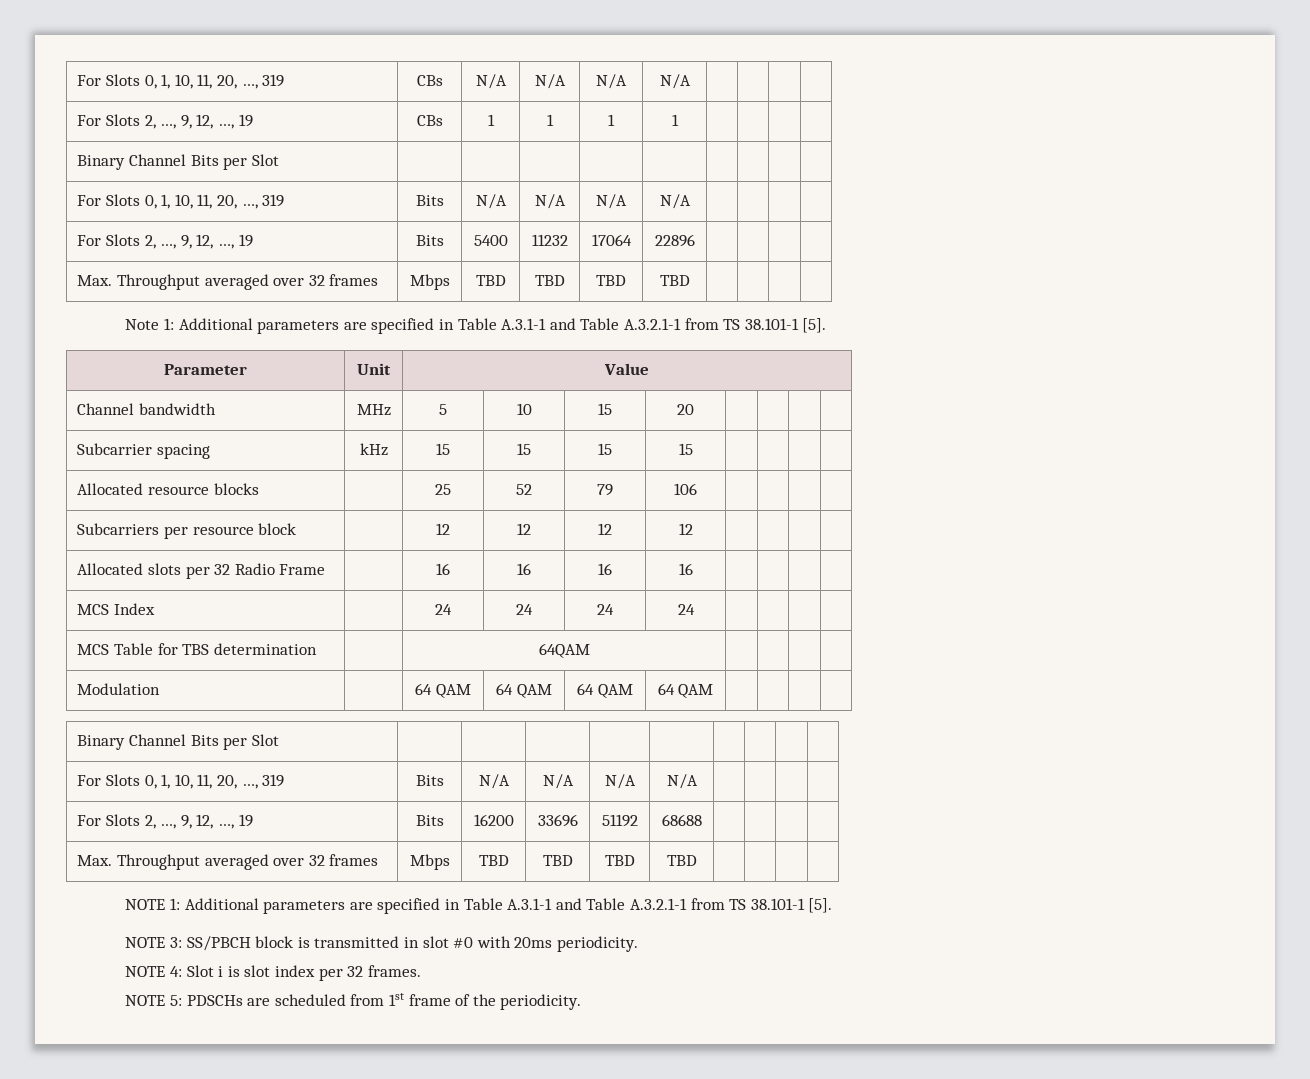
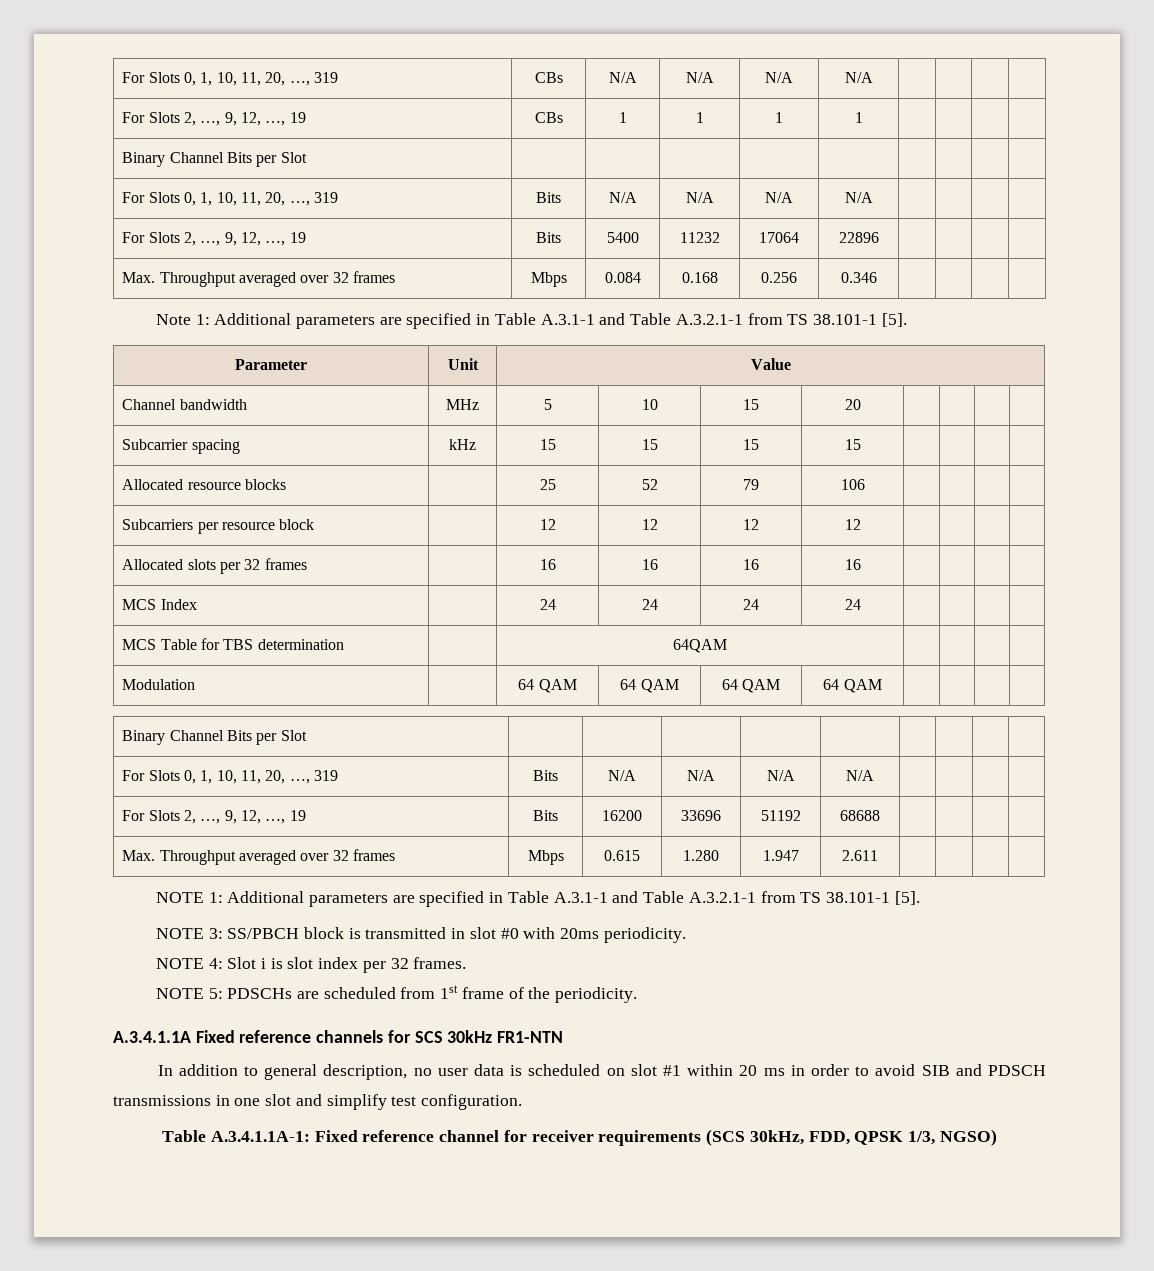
[475,275,506,286] [534,275,565,286] [596,275,626,286] [659,275,690,286] TBD | TBD | TBD | TBD -> [604,272,641,283] [681,272,718,283] [761,272,797,283] [840,272,877,283] 0.084 | 0.168 | 0.256 | 0.346
[234,563,326,575] Radio Frame -> [264,558,307,570] frames
[478,855,509,866] [542,855,573,866] [604,855,635,866] [666,855,697,866] TBD | TBD | TBD | TBD -> [604,850,640,861] [683,850,719,861] [762,850,799,861] [842,850,878,861] 0.615 | 1.280 | 1.947 | 2.611
(582, 1002) none -> [113,1030,564,1043] [157,1064,1047,1080] [113,1094,523,1110] [162,1129,997,1146] // A.3.4.1.1A Fixed reference channels for SCS 30kHz FR1-NTN // In addition to general description, no user data is scheduled on slot #1 within 20 ms in order to avoid SIB and PDSCH transmissions in one slot and simplify test configuration. // Table A.3.4.1.1A-1: Fixed reference channel for receiver requirements (SCS 30kHz, FDD, QPSK 1/3, NGSO)

